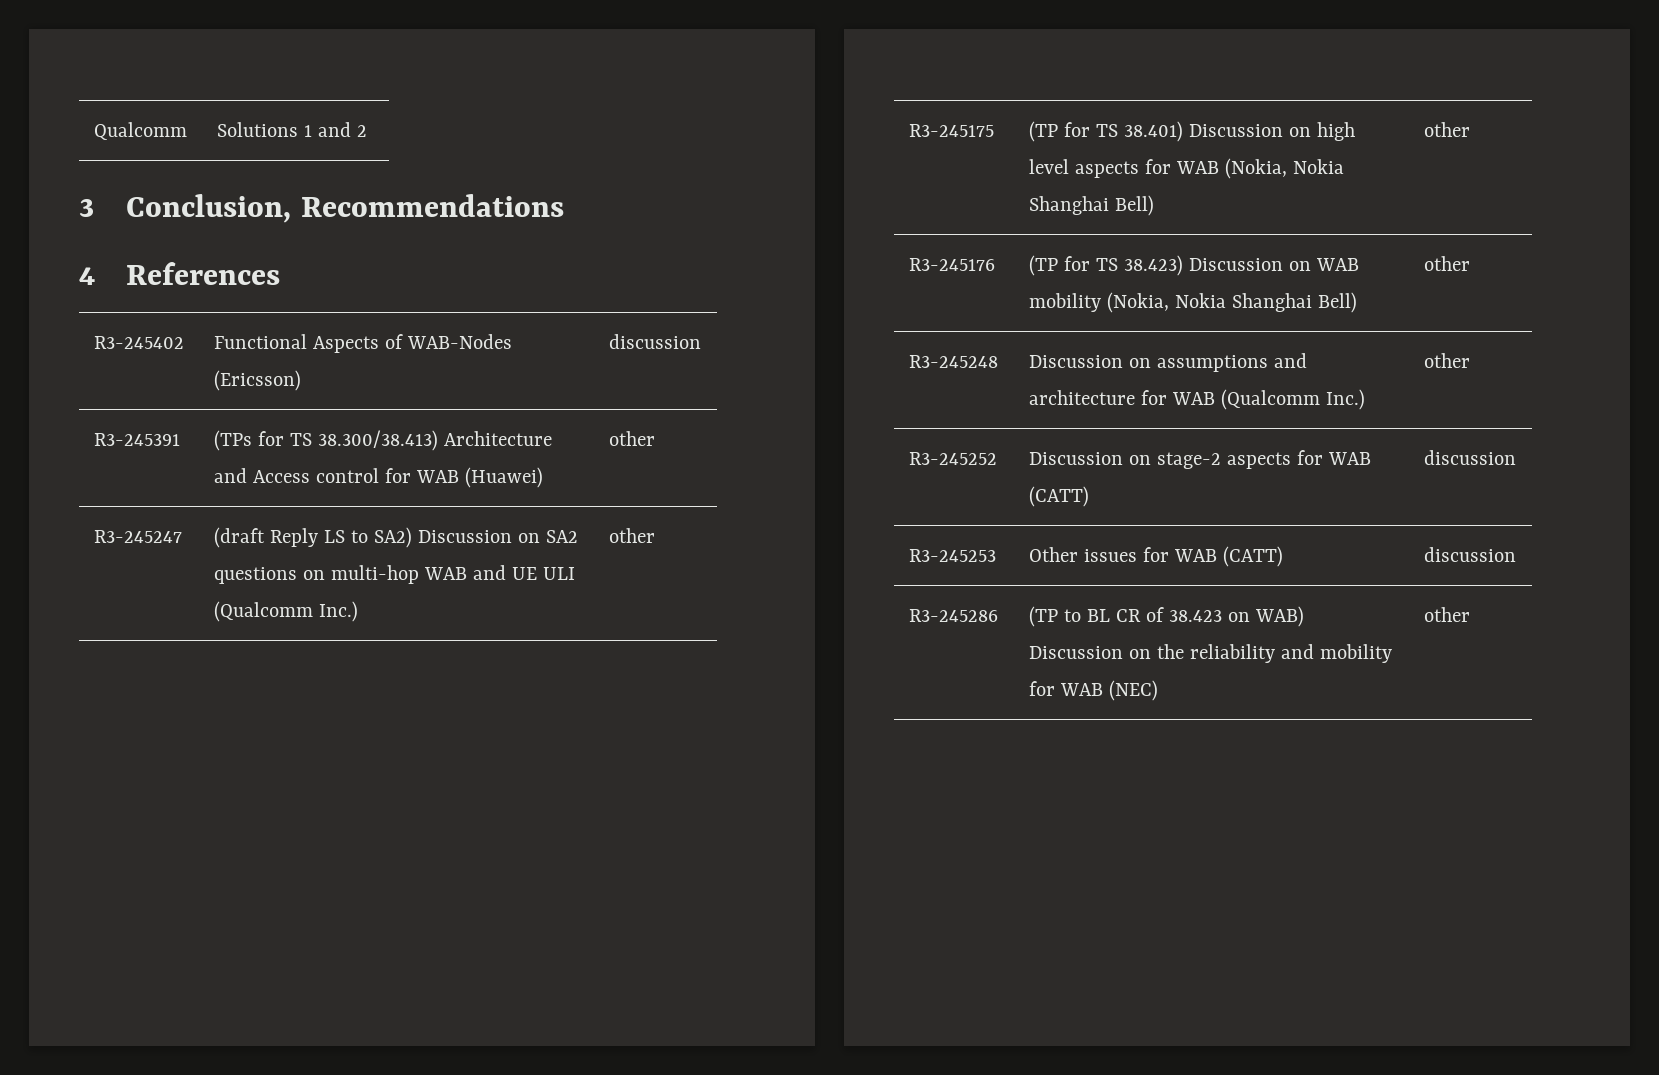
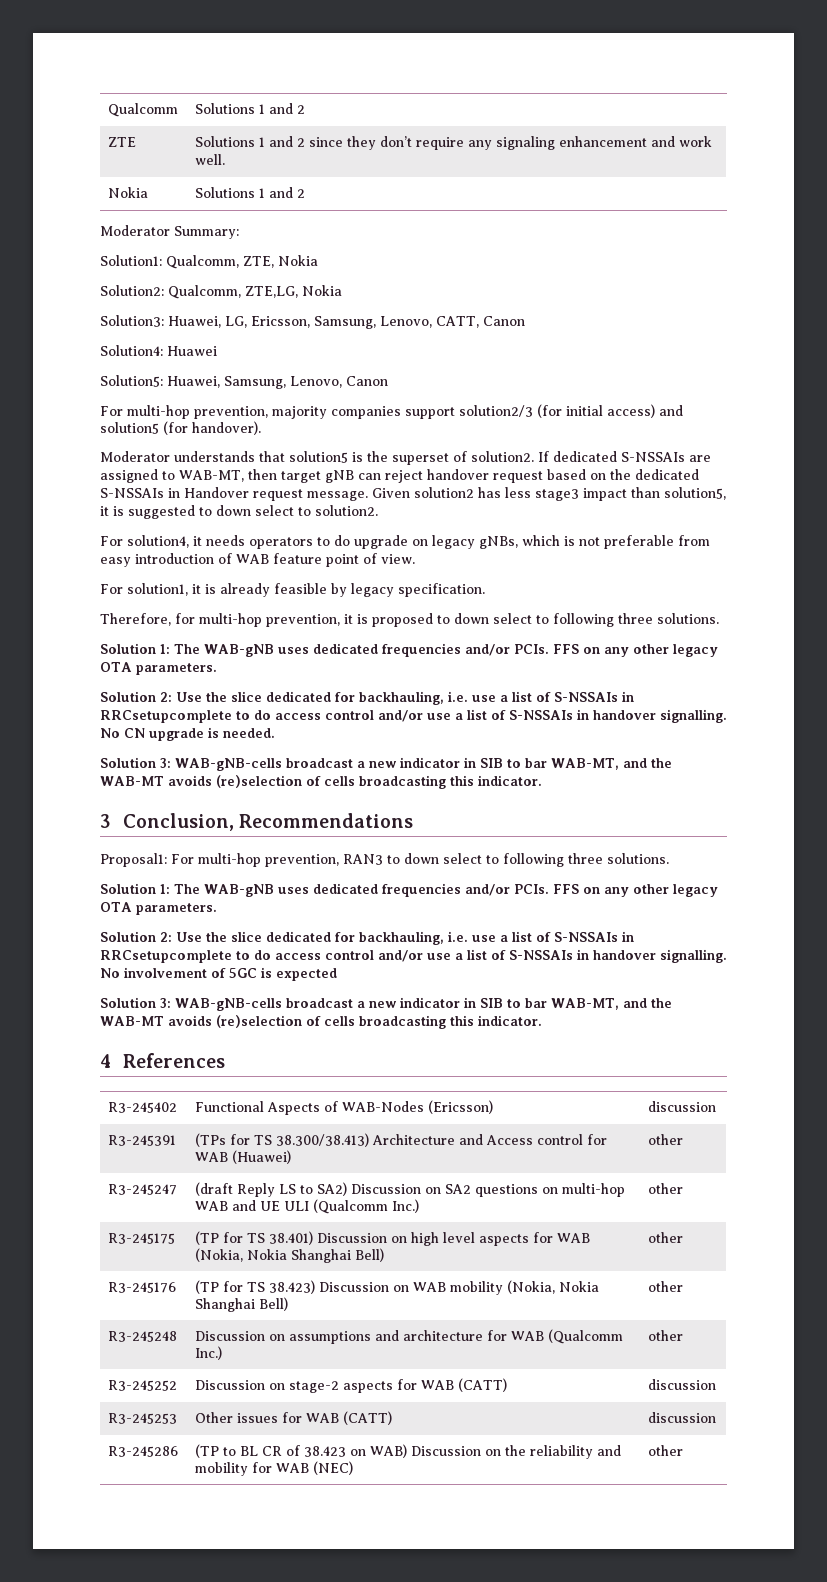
[79,194,564,223] // 3 Conclusion, Recommendations -> [108,137,137,147] [195,136,713,150] [195,154,226,165] [108,187,149,198] [195,187,306,198] [100,225,239,239] [100,255,318,269] [100,285,342,299] [100,315,525,329] [100,345,217,356] [100,375,388,389] [100,404,683,419] [100,421,261,435] [100,451,711,465] [100,469,699,483] [100,487,726,501] [100,505,378,519] [100,535,710,549] [100,553,415,567] [100,583,485,597] [100,613,719,627] [100,643,718,657] [100,662,217,675] [100,691,634,705] [100,709,727,723] [100,727,275,741] [100,757,672,771] [100,775,542,789] [100,813,414,831] [100,853,669,867] [100,883,718,897] [100,902,217,915] [100,931,634,945] [100,949,727,963] [100,967,337,981] [100,997,672,1011] [100,1015,542,1029] // ZTE | Solutions 1 and 2 since they don’t require any signaling enhancement and work well. // Nokia | Solutions 1 and 2 // Moderator Summary: // Solution1: Qualcomm, ZTE, Nokia // Solution2: Qualcomm, ZTE,LG, Nokia // Solution3: Huawei, LG, Ericsson, Samsung, Lenovo, CATT, Canon // Solution4: Huawei // Solution5: Huawei, Samsung, Lenovo, Canon // For multi-hop prevention, majority companies support solution2/3 (for initial access) and solution5 (for handover). // Moderator understands that solution5 is the superset of solution2. If dedicated S-NSSAIs are assigned to WAB-MT, then target gNB can reject handover request based on the dedicated S-NSSAIs in Handover request message. Given solution2 has less stage3 impact than solution5, it is suggested to down select to solution2. // For solution4, it needs operators to do upgrade on legacy gNBs, which is not preferable from easy introduction of WAB feature point of view. // For solution1, it is already feasible by legacy specification. // Therefore, for multi-hop prevention, it is proposed to down select to following three solutions. // Solution 1: The WAB-gNB uses dedicated frequencies and/or PCIs. FFS on any other legacy OTA parameters. // Solution 2: Use the slice dedicated for backhauling, i.e. use a list of S-NSSAIs in RRCsetupcomplete to do access control and/or use a list of S-NSSAIs in handover signalling. No CN upgrade is needed. // Solution 3: WAB-gNB-cells broadcast a new indicator in SIB to bar WAB-MT, and the WAB-MT avoids (re)selection of cells broadcasting this indicator. // 3 Conclusion, Recommendations // Proposal1: For multi-hop prevention, RAN3 to down select to following three solutions. // Solution 1: The WAB-gNB uses dedicated frequencies and/or PCIs. FFS on any other legacy OTA parameters. // Solution 2: Use the slice dedicated for backhauling, i.e. use a list of S-NSSAIs in RRCsetupcomplete to do access control and/or use a list of S-NSSAIs in handover signalling. No involvement of 5GC is expected // Solution 3: WAB-gNB-cells broadcast a new indicator in SIB to bar WAB-MT, and the WAB-MT avoids (re)selection of cells broadcasting this indicator.

